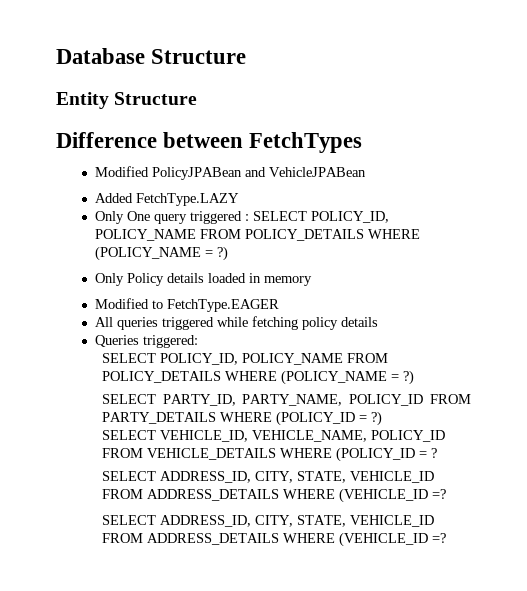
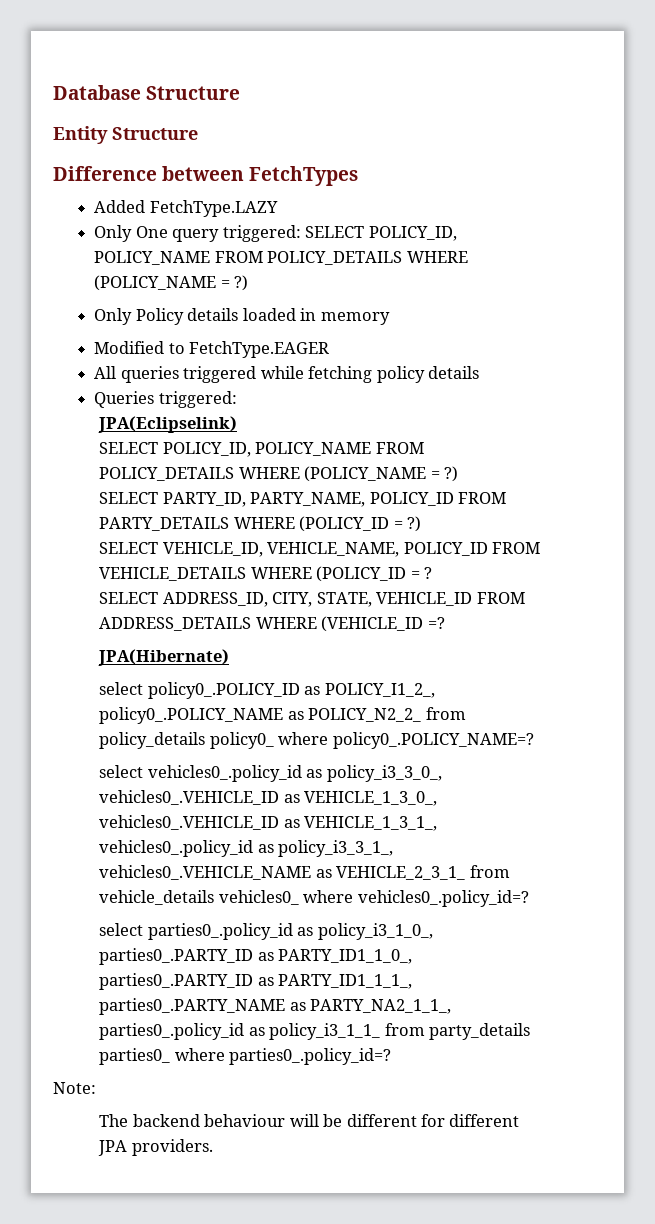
[94,166,366,180] // Modified PolicyJPABean and VehicleJPABean -> (359, 176) none
[189,211,249,224] triggered : -> [222,225,301,242] triggered:
(198, 341) none -> [98,416,238,433] // JPA(Eclipselink)
[101,515,434,527] [101,532,446,547] SELECT ADDRESS_ID, CITY, STATE, VEHICLE_ID FROM ADDRESS_DETAILS WHERE (VEHICLE_ID =? -> [98,649,230,666] [99,682,435,699] [99,707,466,724] [99,732,534,749] [99,765,442,782] [99,790,438,806] [99,815,438,831] [99,840,394,857] [99,865,510,880] [99,890,529,907] [99,923,433,940] [99,948,413,965] [99,973,413,990] [99,998,452,1015] [99,1023,531,1040] [99,1048,392,1065] [53,1082,96,1094] [99,1114,520,1127] [98,1139,213,1156] JPA(Hibernate) // select policy0_.POLICY_ID as POLICY_I1_2_, policy0_.POLICY_NAME as POLICY_N2_2_ from policy_details policy0_ where policy0_.POLICY_NAME=? // select vehicles0_.policy_id as policy_i3_3_0_, vehicles0_.VEHICLE_ID as VEHICLE_1_3_0_, vehicles0_.VEHICLE_ID as VEHICLE_1_3_1_, vehicles0_.policy_id as policy_i3_3_1_, vehicles0_.VEHICLE_NAME as VEHICLE_2_3_1_ from vehicle_details vehicles0_ where vehicles0_.policy_id=? // select parties0_.policy_id as policy_i3_1_0_, parties0_.PARTY_ID as PARTY_ID1_1_0_, parties0_.PARTY_ID as PARTY_ID1_1_1_, parties0_.PARTY_NAME as PARTY_NA2_1_1_, parties0_.policy_id as policy_i3_1_1_ from party_details parties0_ where parties0_.policy_id=? // Note: // The backend behaviour will be different for different JPA providers.

